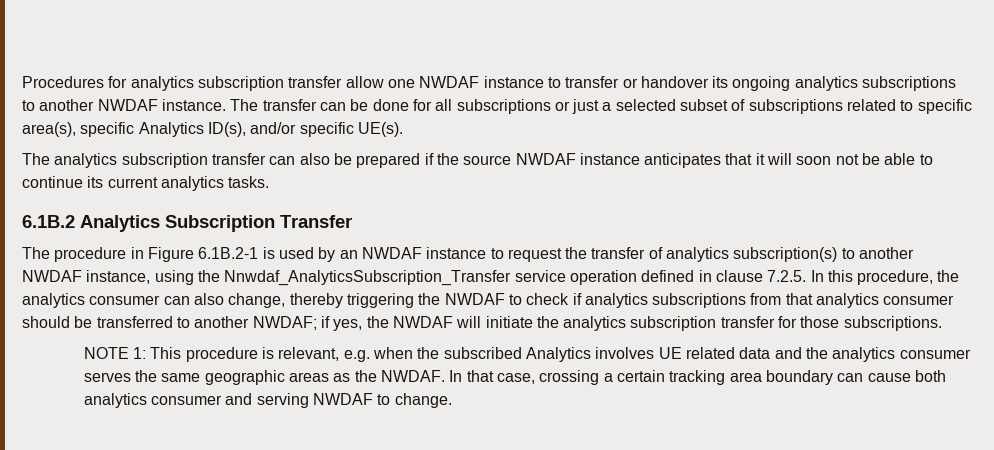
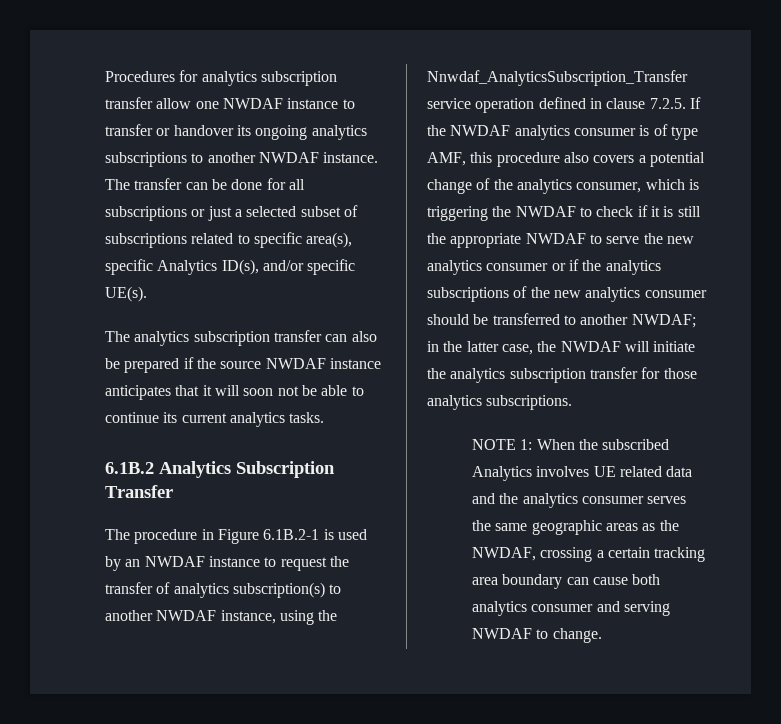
[810,270,960,285] [22,293,343,308] In this procedure, the analytics consumer can also change, thereby -> [689,97,701,109] [427,124,698,140] [427,152,705,167] [427,178,699,194] If the NWDAF analytics consumer is of type AMF, this procedure also covers a potential change of the analytics consumer, which is
[584,293,813,308] analytics subscriptions from that -> [650,206,701,217] [427,233,694,248] [427,259,661,275] [427,286,581,302] it is still the appropriate NWDAF to serve the new analytics consumer or if the analytics subscriptions of the new
[320,316,363,331] if yes, -> [427,341,533,355] in the latter case,
(840, 322) none -> [427,395,482,410] analytics
[150,347,414,362] This procedure is relevant, e.g. when -> [536,439,575,450] When
[381,370,536,384] NWDAF. In that case, -> [472,547,537,561] NWDAF,

